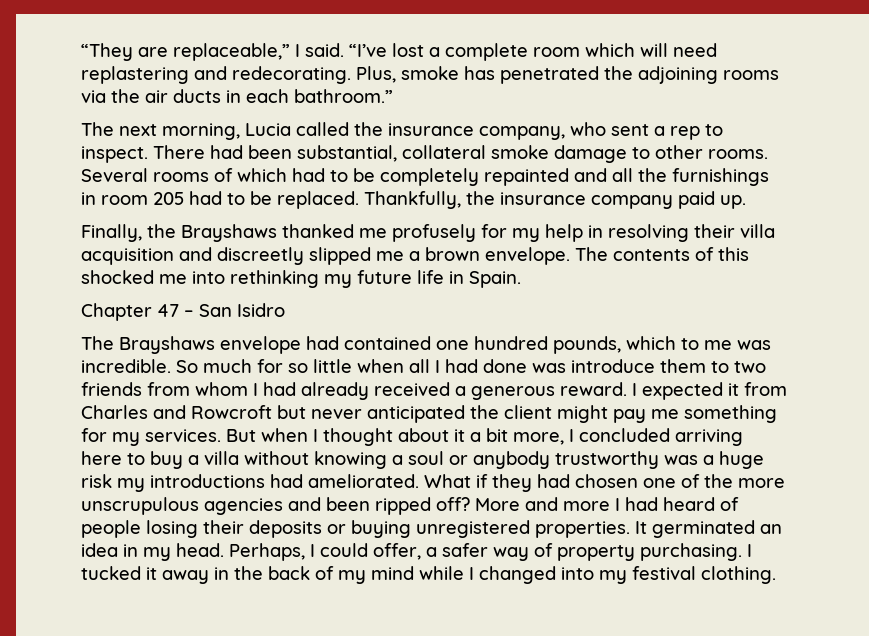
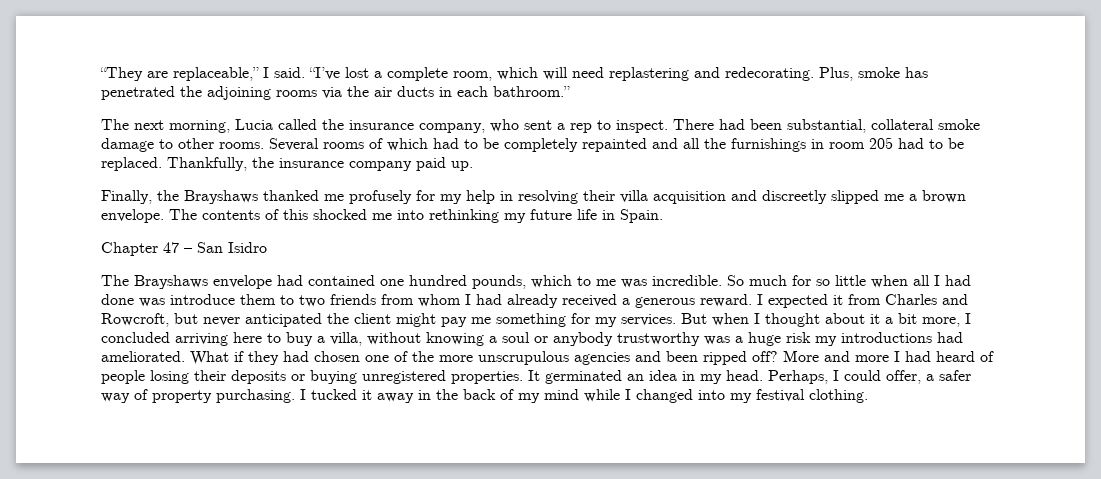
[533,47,580,57] room -> [453,71,492,81] room,
[191,405,272,419] Rowcroft -> [101,313,169,327] Rowcroft,
[204,451,239,465] villa -> [330,332,362,346] villa,

